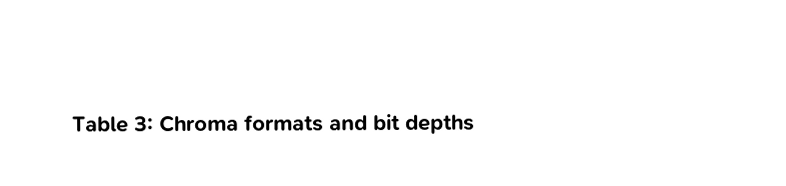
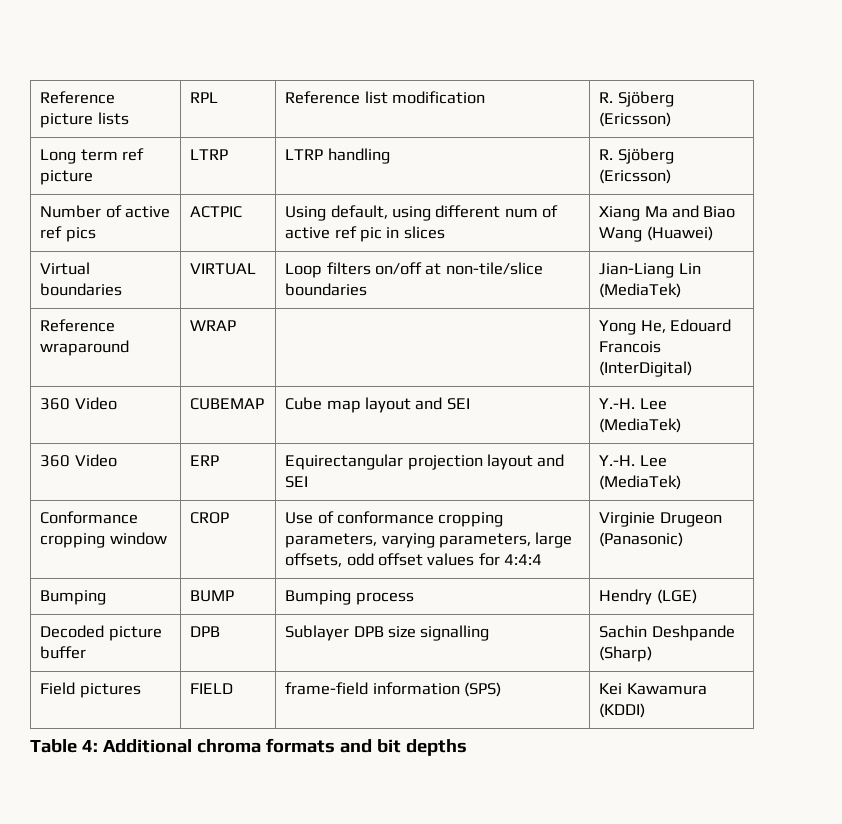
[72,114,239,133] Table 3: Chroma -> [40,91,116,104] [40,112,129,128] [190,92,219,103] [285,91,486,104] [599,91,674,107] [599,112,672,127] [40,148,145,164] [40,170,94,185] [190,149,229,160] [285,148,390,164] [599,148,674,164] [599,169,672,184] [40,205,171,218] [40,226,96,242] [190,206,243,218] [285,205,559,221] [285,226,445,242] [599,205,736,221] [599,226,713,242] [40,262,91,275] [40,283,123,296] [190,263,257,275] [285,262,543,278] [285,283,368,296] [599,263,701,278] [599,283,682,298] [40,319,116,332] [40,340,130,356] [190,320,237,331] [599,319,732,335] [599,341,662,353] [599,361,693,377] [40,397,117,410] [190,398,265,410] [285,397,470,413] [599,398,667,410] [599,418,682,433] [40,454,117,467] [190,455,220,466] [285,454,565,470] [285,476,309,488] [599,455,667,467] [599,475,682,490] [40,511,139,524] [40,532,167,548] [190,512,230,524] [285,511,504,527] [285,532,573,548] [285,553,543,567] [599,512,722,527] [599,532,684,547] [40,590,107,605] [190,590,235,602] [285,590,414,605] [599,589,697,605] [40,625,162,641] [40,646,87,659] [190,626,221,637] [285,625,490,641] [599,625,735,641] [599,646,653,662] [40,682,141,698] [190,683,234,694] [285,682,502,697] [599,683,707,695] [599,703,646,718] [30,739,261,753] Reference picture lists | RPL | Reference list modification | R. Sjöberg (Ericsson) // Long term ref picture | LTRP | LTRP handling | R. Sjöberg (Ericsson) // Number of active ref pics | ACTPIC | Using default, using different num of active ref pic in slices | Xiang Ma and Biao Wang (Huawei) // Virtual boundaries | VIRTUAL | Loop filters on/off at non-tile/slice boundaries | Jian-Liang Lin (MediaTek) // Reference wraparound | WRAP | | Yong He, Edouard Francois (InterDigital) // 360 Video | CUBEMAP | Cube map layout and SEI | Y.-H. Lee (MediaTek) // 360 Video | ERP | Equirectangular projection layout and SEI | Y.-H. Lee (MediaTek) // Conformance cropping window | CROP | Use of conformance cropping parameters, varying parameters, large offsets, odd offset values for 4:4:4 | Virginie Drugeon (Panasonic) // Bumping | BUMP | Bumping process | Hendry (LGE) // Decoded picture buffer | DPB | Sublayer DPB size signalling | Sachin Deshpande (Sharp) // Field pictures | FIELD | frame-field information (SPS) | Kei Kawamura (KDDI) // Table 4: Additional chroma

